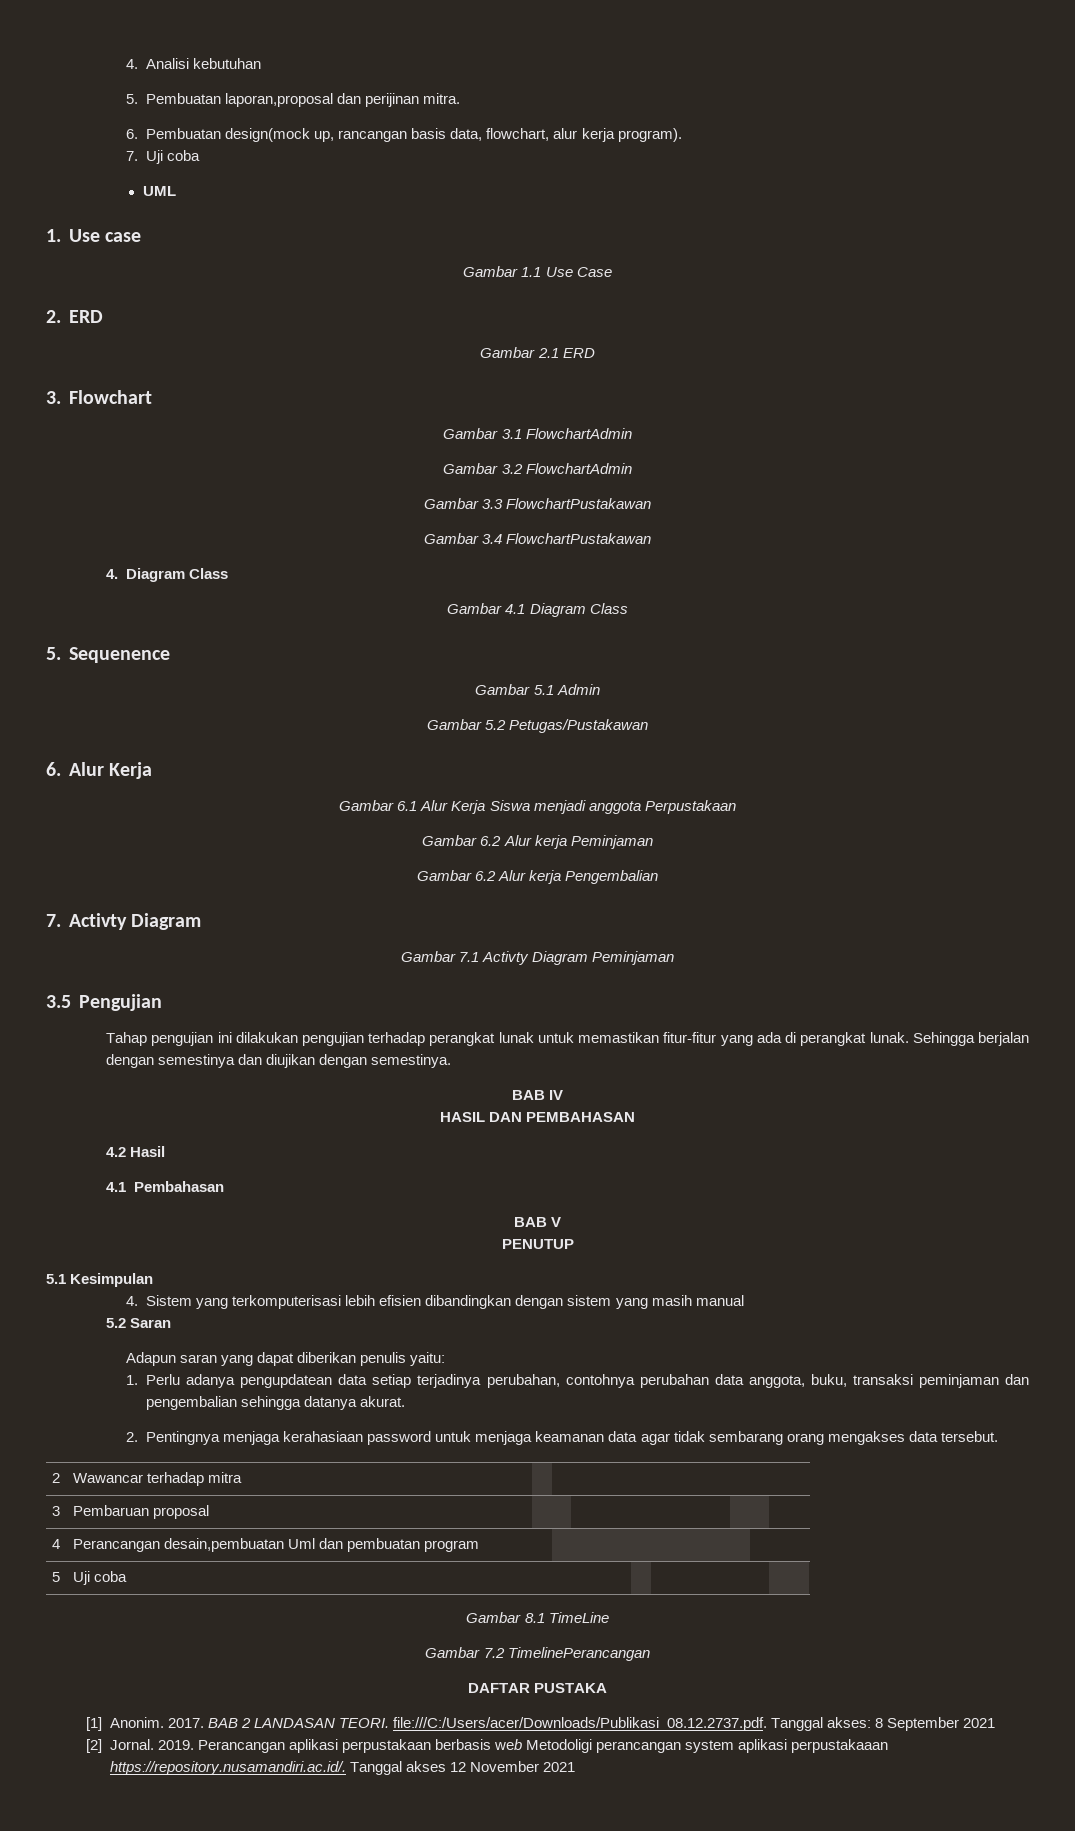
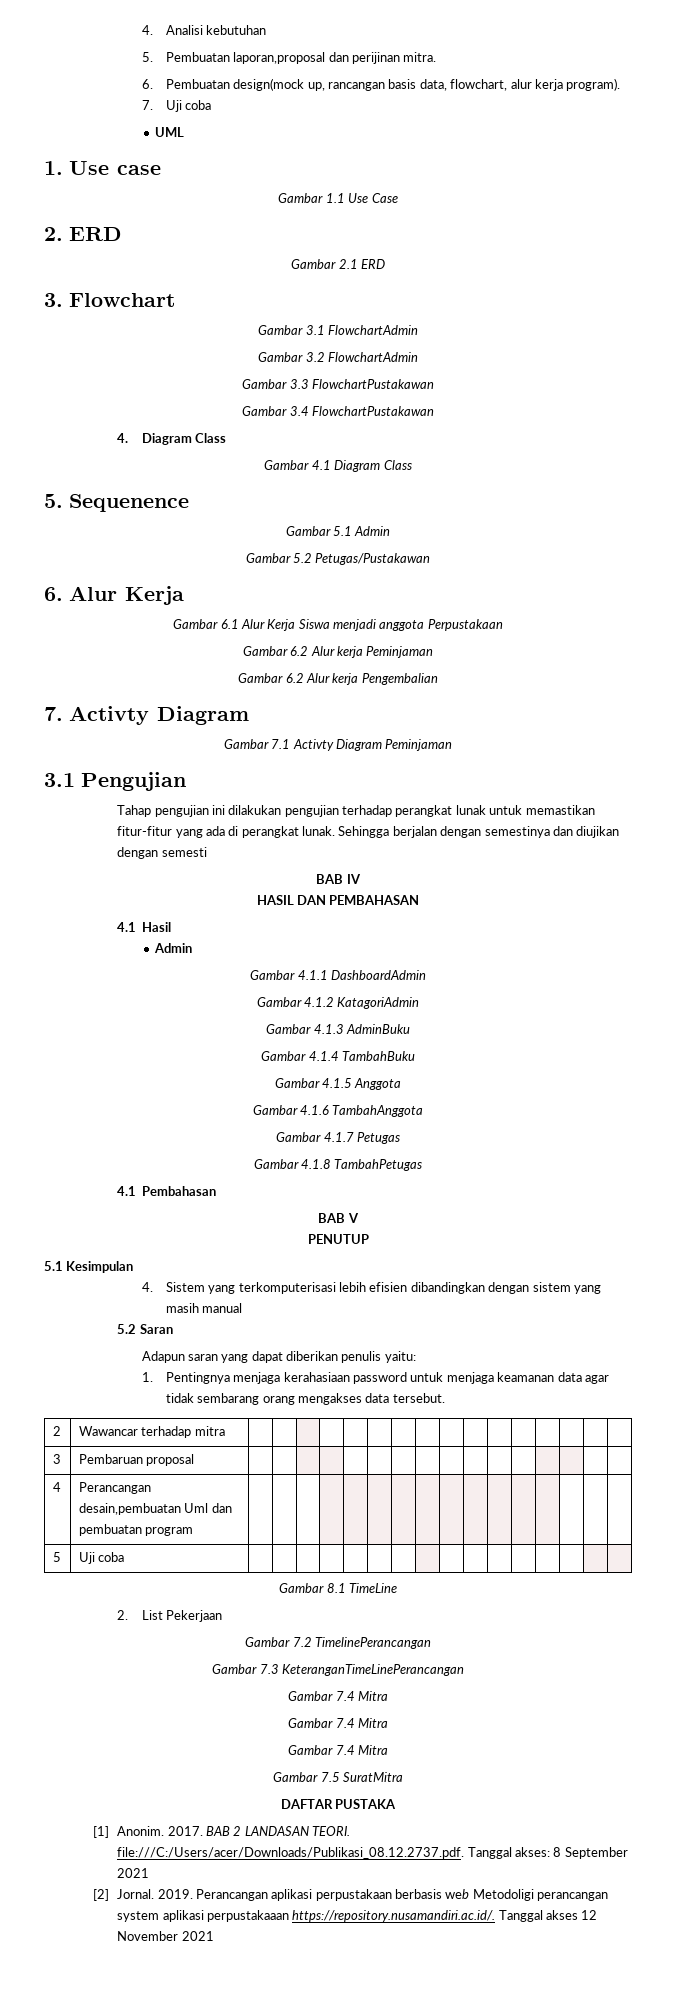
[46,995,71,1008] 3.5 -> [44,773,75,787] 3.1
[371,1054,452,1068] semestinya. -> [161,847,207,857] semesti
[106,1147,127,1157] 4.2 -> [117,922,137,932] 4.1
(166, 1151) none -> [154,943,193,953] [250,970,426,980] [256,997,420,1009] [266,1024,410,1034] [261,1051,415,1061] [274,1078,402,1090] [252,1105,424,1117] [276,1132,400,1144] [253,1159,423,1171] // Admin // Gambar 4.1.1 DashboardAdmin // Gambar 4.1.2 KatagoriAdmin // Gambar 4.1.3 AdminBuku // Gambar 4.1.4 TambahBuku // Gambar 4.1.5 Anggota // Gambar 4.1.6 TambahAnggota // Gambar 4.1.7 Petugas // Gambar 4.1.8 TambahPetugas
[146,1374,1029,1388] [146,1396,406,1410] [126,1432,139,1442] Perlu adanya pengupdatean data setiap terjadinya perubahan, contohnya perubahan data anggota, buku, transaksi peminjaman dan pengembalian sehingga datanya akurat. // 2. -> (153, 1377) none
(609, 1617) none -> [117,1610,222,1622] // 2. List Pekerjaan
(650, 1654) none -> [212,1664,464,1676] [288,1691,388,1701] [288,1718,388,1728] [288,1745,388,1755] [273,1772,403,1782] // Gambar 7.3 KeteranganTimeLinePerancangan // Gambar 7.4 Mitra // Gambar 7.4 Mitra // Gambar 7.4 Mitra // Gambar 7.5 SuratMitra

